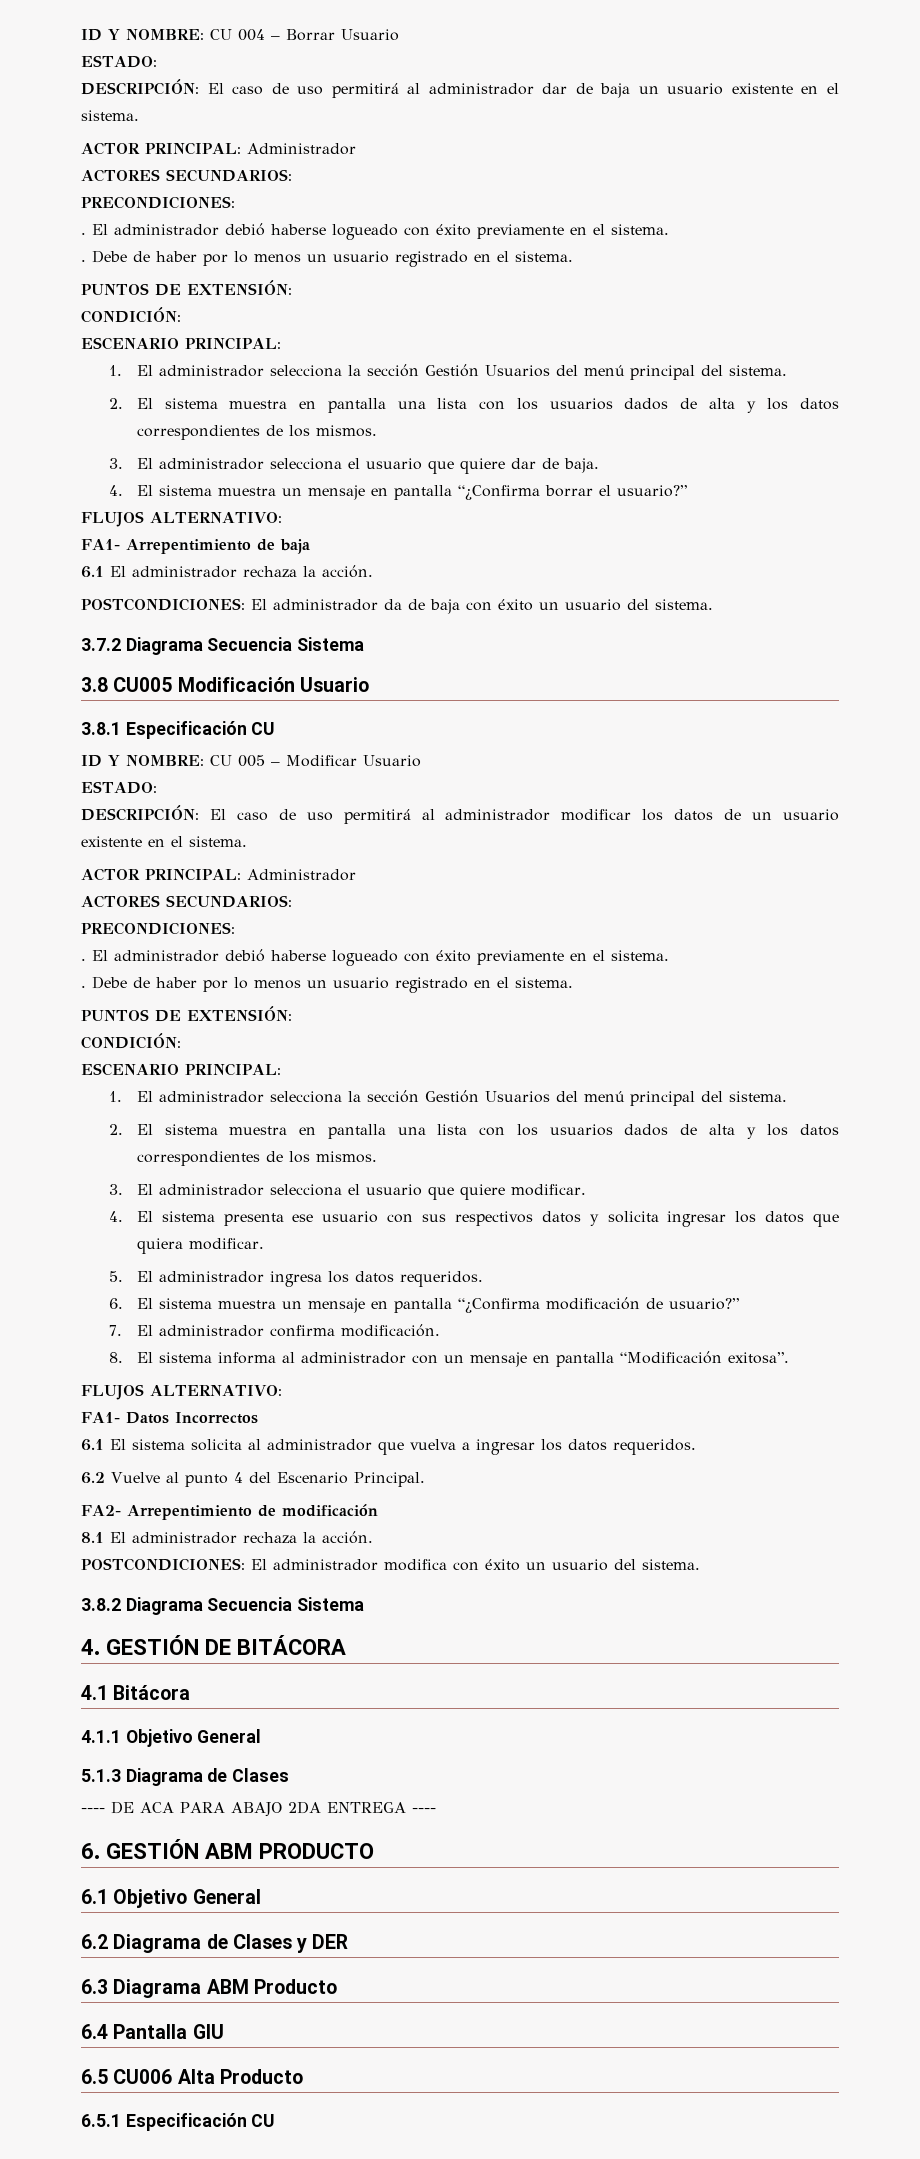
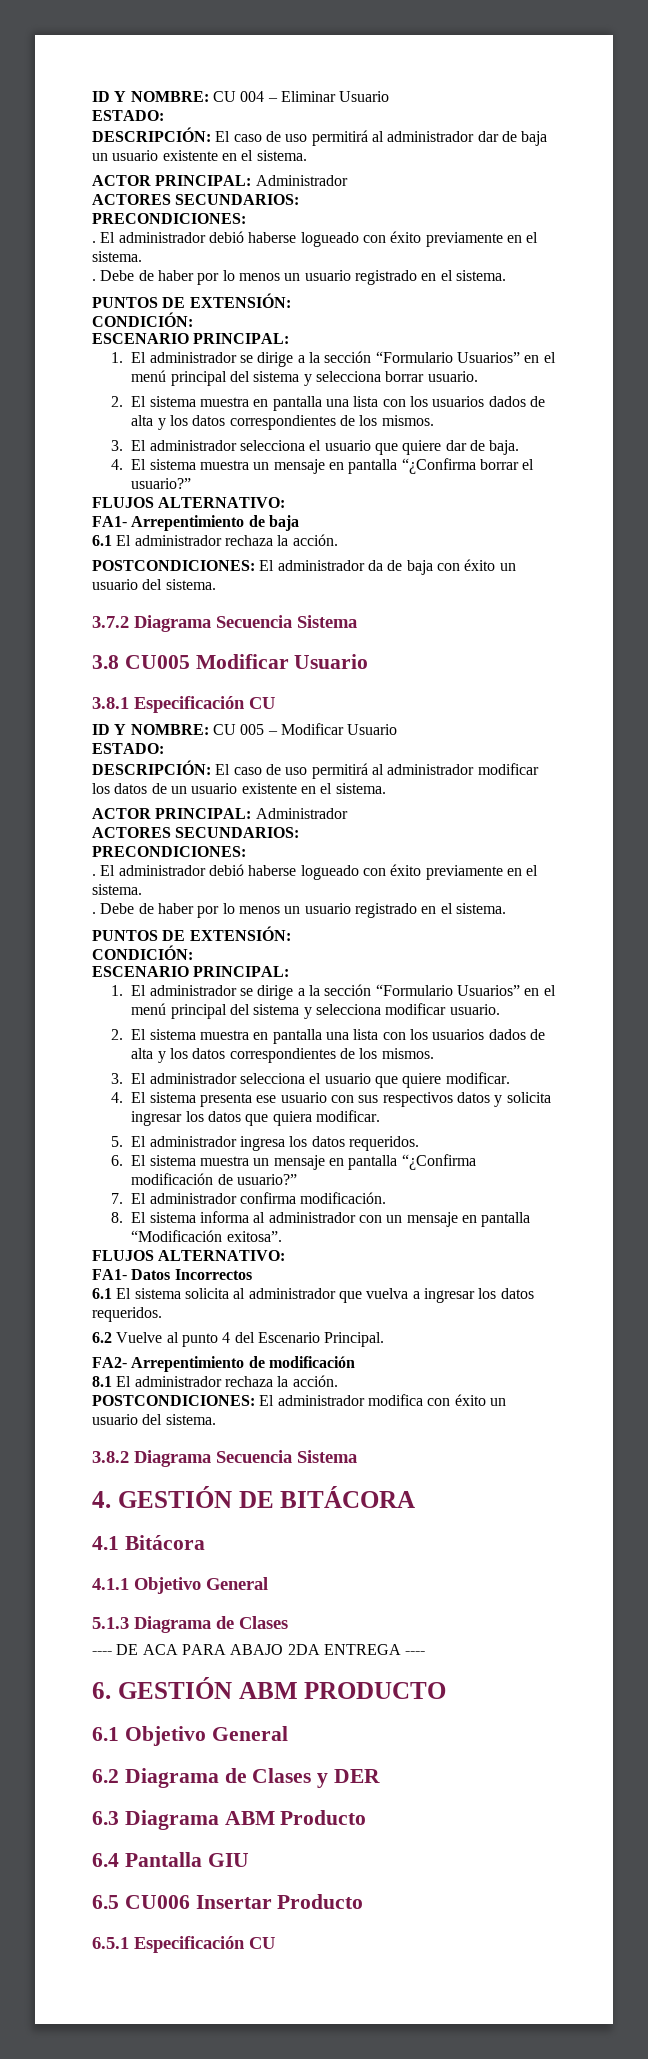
[286,29,335,41] Borrar -> [280,91,336,102] Eliminar
[269,364,787,380] selecciona la sección Gestión Usuarios del menú principal del sistema. -> [240,351,556,367] [131,370,478,386] se dirige a la sección “Formulario Usuarios” en el menú principal del sistema y selecciona borrar usuario.
[177,677,295,692] Modificación -> [195,654,289,669] Modificar
[269,1090,787,1106] selecciona la sección Gestión Usuarios del menú principal del sistema. -> [240,984,556,1000] [131,1003,500,1019] se dirige a la sección “Formulario Usuarios” en el menú principal del sistema y selecciona modificar usuario.
[177,2069,215,2084] Alta -> [195,1895,272,1909] Insertar

